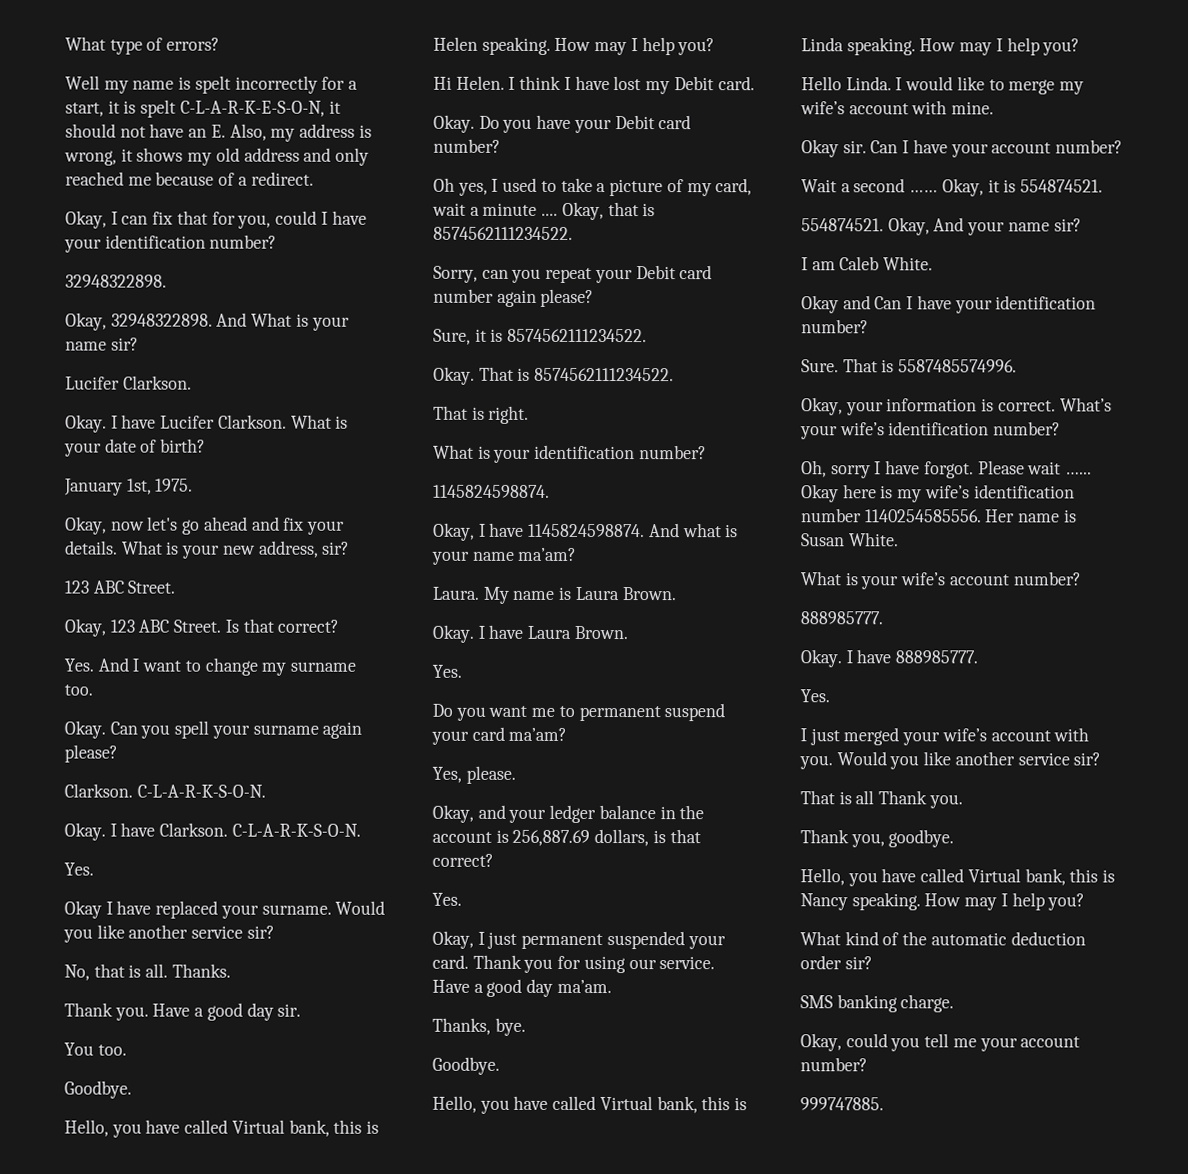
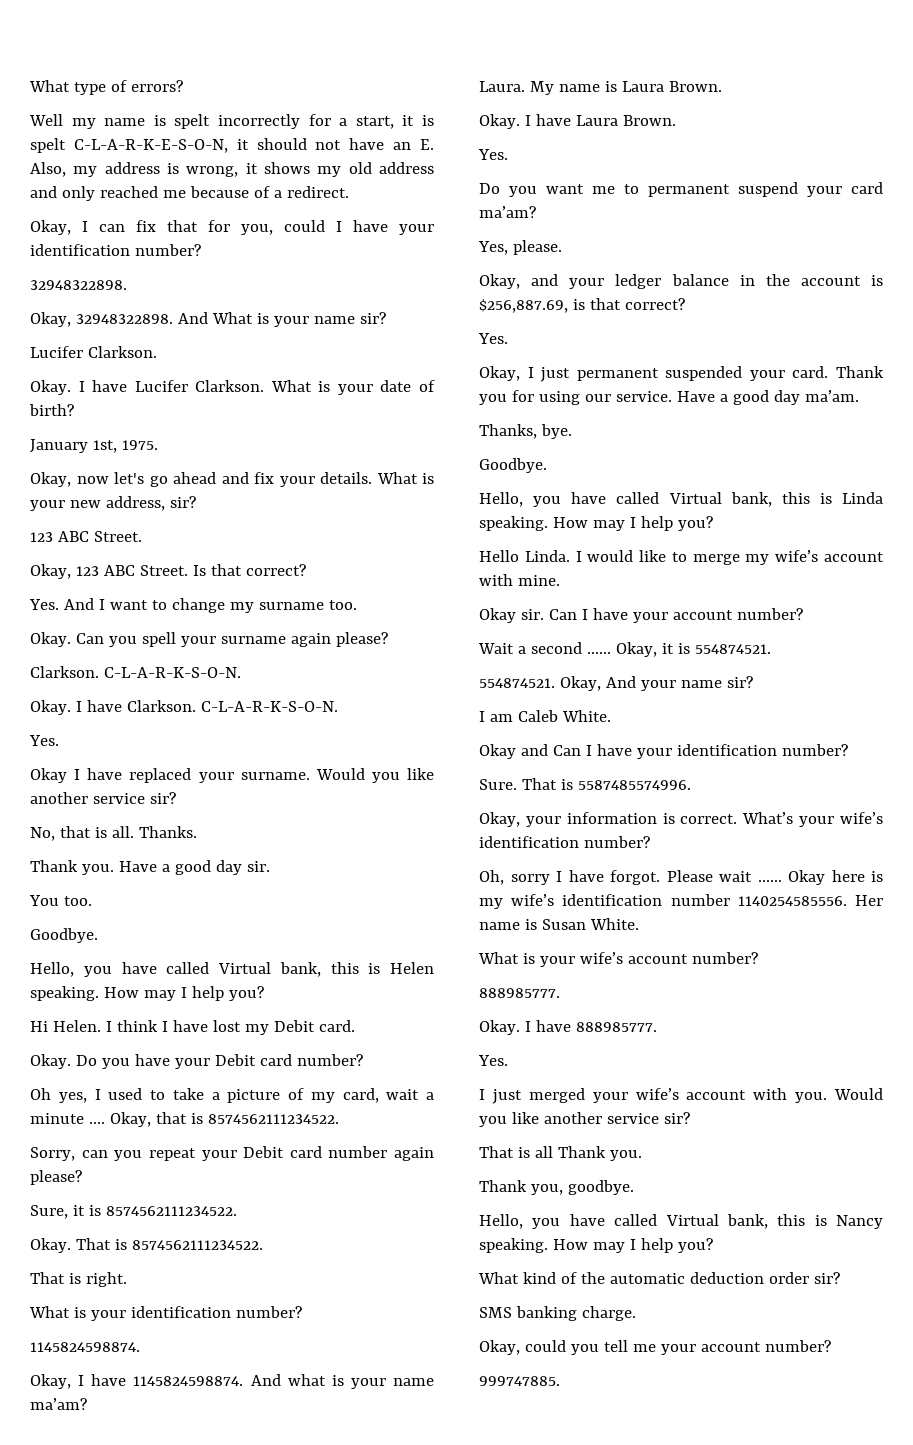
[512,829,650,847] 256,887.69 dollars, -> [479,299,568,313] $256,887.69,

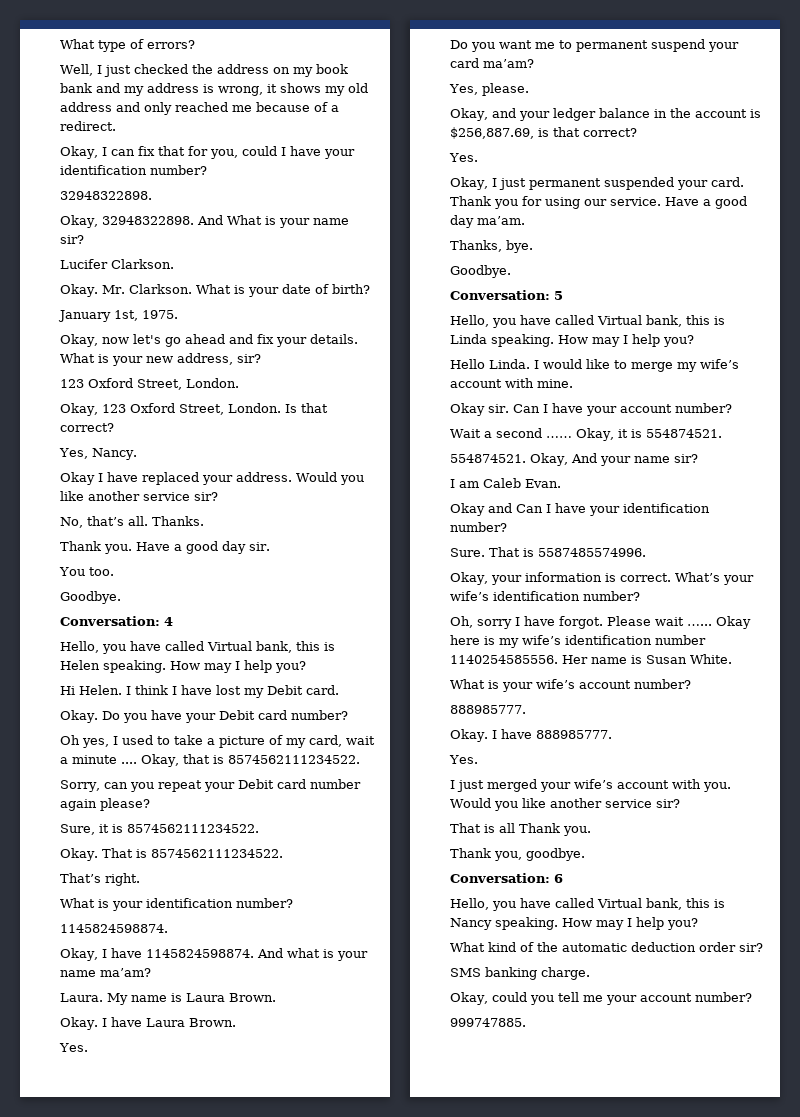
[29,114,435,129] [30,138,434,153] [30,162,66,177] Well my name is spelt incorrectly for a start, it is spelt C-L-A-R-K-E-S-O-N, it should not have an E. Also, -> [60,64,348,77] [60,83,120,93] Well, I just checked the address on my book bank and
[78,380,188,392] I have Lucifer -> [101,285,125,294] Mr.
[57,531,142,542] ABC Street. -> [88,378,239,390] Oxford Street, London.
[103,565,188,576] ABC Street. -> [129,403,281,415] Oxford Street, London.
[29,598,357,613] [30,632,388,647] [30,666,241,678] [30,700,338,715] [29,735,59,746] Yes. And I want to change my surname too. // Okay. Can you spell your surname again please? // Clarkson. C-L-A-R-K-S-O-N. // Okay. I have Clarkson. C-L-A-R-K-S-O-N. // Yes. -> [59,448,137,460] Yes, Nancy.
[240,772,310,780] surname. -> [236,472,292,482] address.
[59,826,107,838] that is -> [87,516,124,526] that’s
(98, 935) none -> [60,616,173,626] // Conversation: 4
[30,1272,81,1284] That is -> [60,873,101,883] That’s
(547, 465) none -> [450,290,563,300] // Conversation: 5
[561,710,611,722] White. -> [525,479,561,488] Evan.
(634, 1187) none -> [450,873,563,883] // Conversation: 6

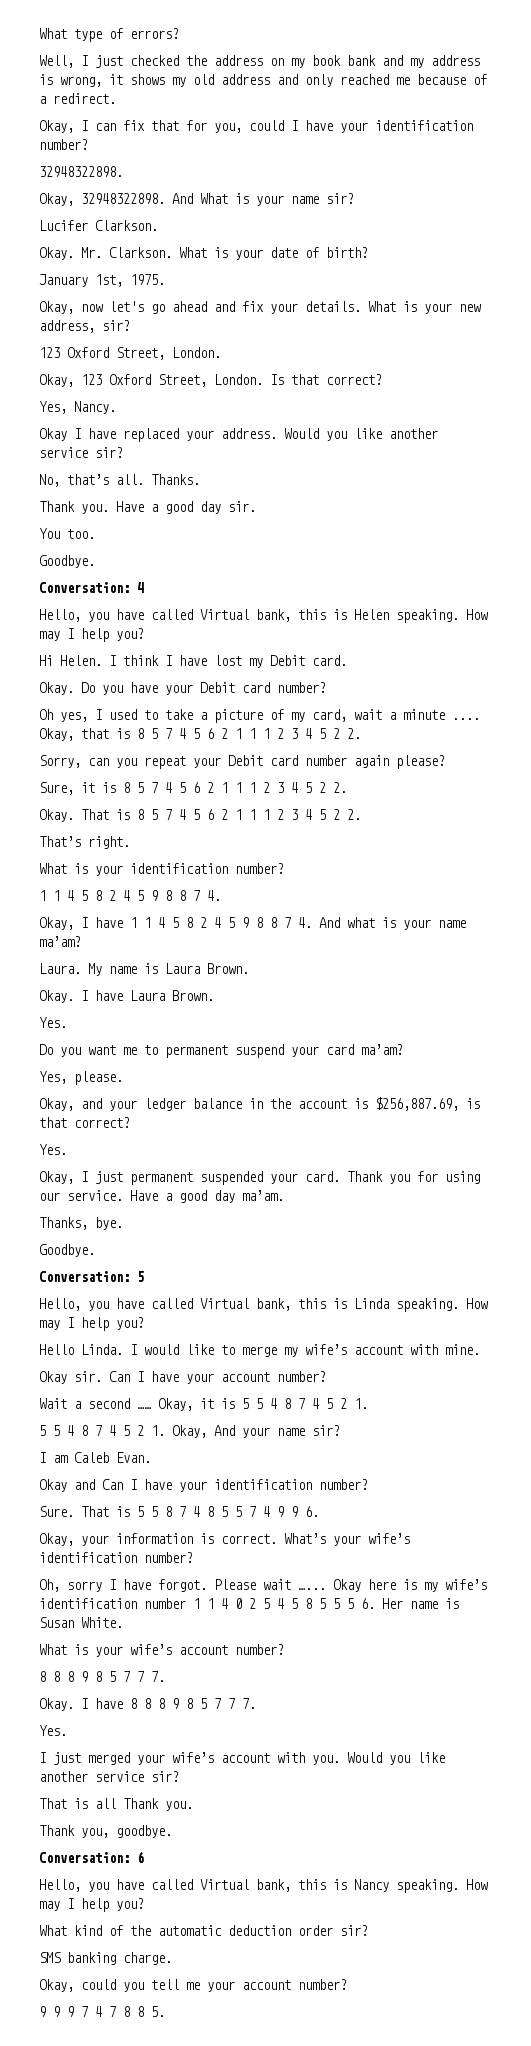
[227,755,360,764] 8574562111234522. -> [137,728,361,739] 8 5 7 4 5 6 2 1 1 1 2 3 4 5 2 2.
[127,824,259,833] [60,848,283,861] 8574562111234522. // Okay. That is 8574562111234522. -> [123,782,347,793] [39,809,361,822] 8 5 7 4 5 6 2 1 1 1 2 3 4 5 2 2. // Okay. That is 8 5 7 4 5 6 2 1 1 1 2 3 4 5 2 2.
[60,924,168,933] [60,948,254,961] 1145824598874. // Okay, I have 1145824598874. -> [39,890,221,901] [39,917,312,930] 1 1 4 5 8 2 4 5 9 8 8 7 4. // Okay, I have 1 1 4 5 8 2 4 5 9 8 8 7 4.
[645,429,722,438] [450,454,526,463] 554874521. // 554874521. -> [242,1398,368,1409] [39,1425,165,1436] 5 5 4 8 7 4 5 2 1. // 5 5 4 8 7 4 5 2 1.
[538,548,646,557] 5587485574996. -> [137,1506,319,1517] 5 5 8 7 4 8 5 5 7 4 9 9 6.
[450,655,558,664] 1140254585556. -> [193,1598,375,1609] 1 1 4 0 2 5 4 5 8 5 5 5 6.
[450,705,526,714] [450,729,612,742] 888985777. // Okay. I have 888985777. -> [39,1671,165,1682] [39,1698,256,1711] 8 8 8 9 8 5 7 7 7. // Okay. I have 8 8 8 9 8 5 7 7 7.
[450,1018,526,1027] 999747885. -> [39,2006,165,2017] 9 9 9 7 4 7 8 8 5.

